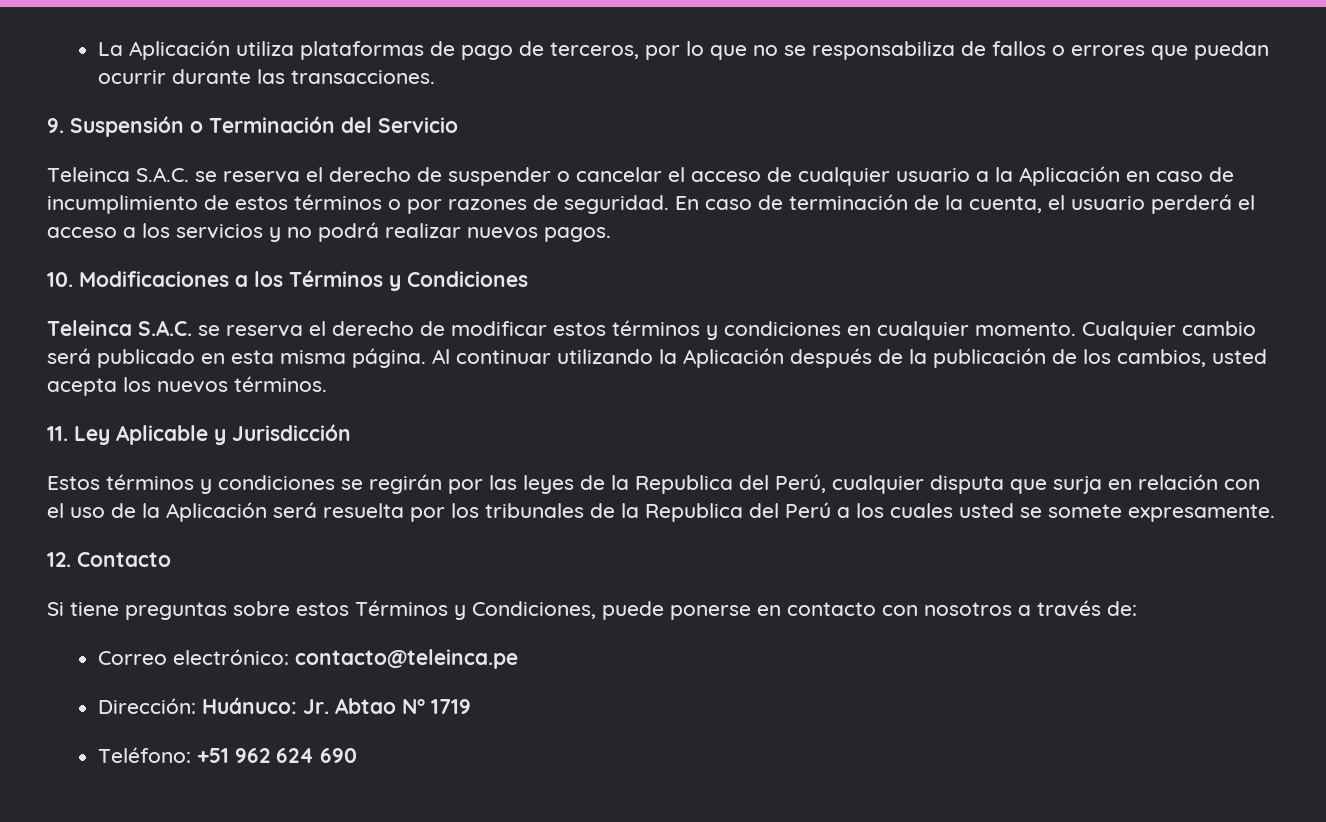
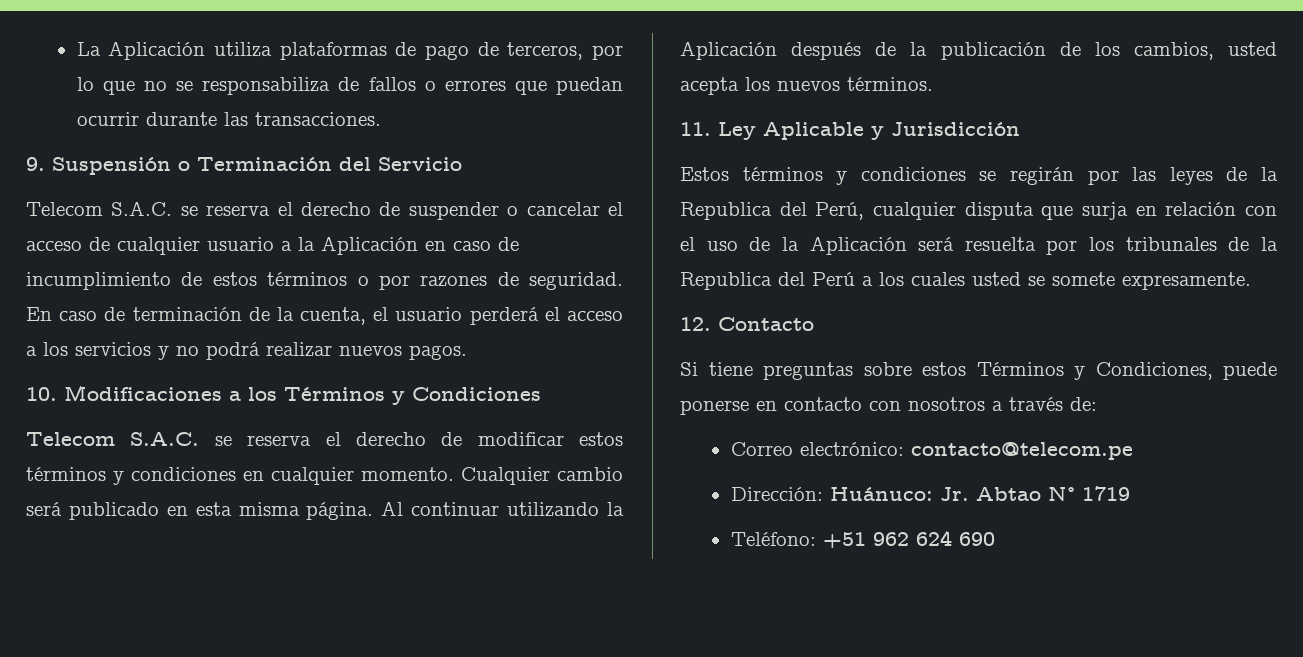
[47,167,130,182] Teleinca -> [26,202,103,216] Telecom
[47,320,132,336] Teleinca -> [26,432,115,446] Telecom
[294,649,518,669] contacto@teleinca.pe -> [910,442,1133,460] contacto@telecom.pe

